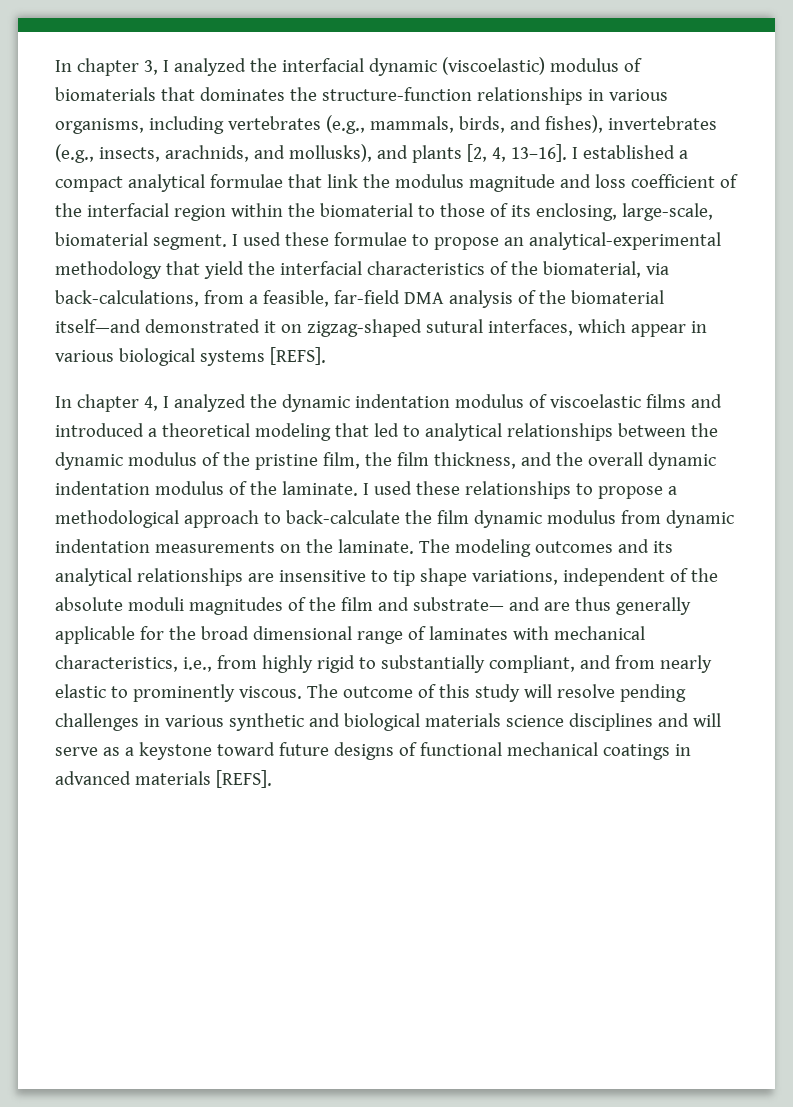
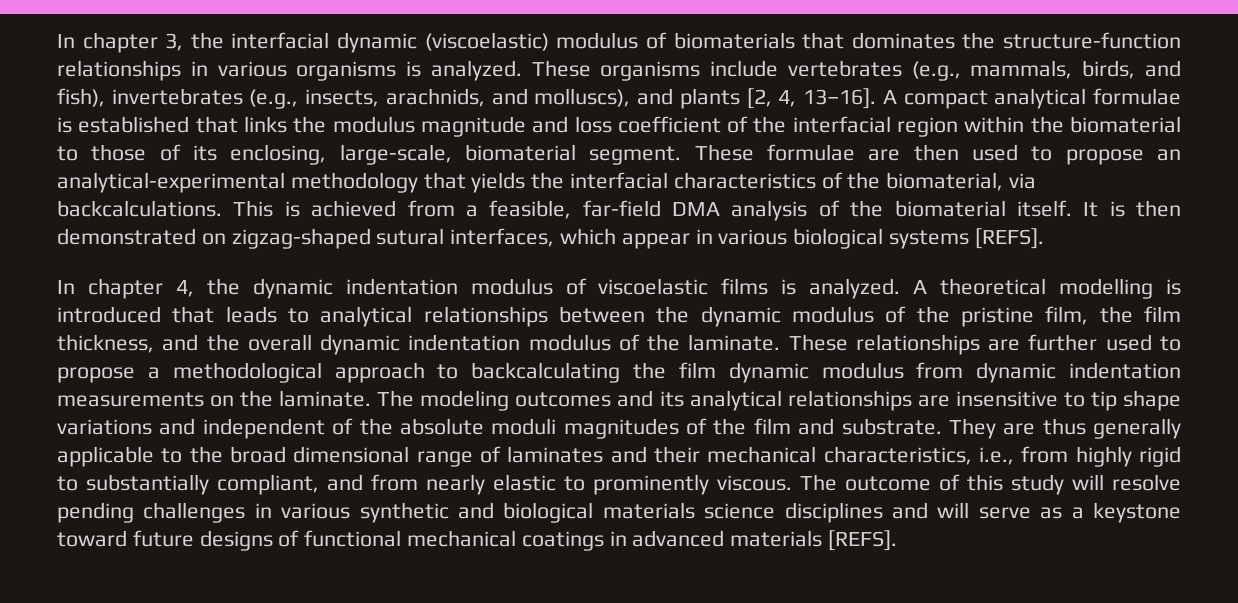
[162,58,246,76] I analyzed -> (184, 42) none
[55,116,224,134] organisms, including -> [296,60,779,81] organisms is analyzed. These organisms include
[544,115,603,133] fishes), -> [57,88,105,107] fish),
[288,144,372,162] mollusks), -> [534,88,631,107] molluscs),
[571,145,688,159] [55,174,358,192] I established a compact analytical formulae that link -> [882,88,1182,109] [57,116,287,133] A compact analytical formulae is established that links
[231,232,407,246] I used these formulae -> [694,144,1019,161] These formulae are then used
[203,261,244,279] yield -> [471,172,526,193] yields
[55,290,199,307] back-calculations, -> [57,200,397,217] backcalculations. This is achieved
[55,319,276,333] itself—and demonstrated it -> [1016,200,1181,217] [57,228,196,245] itself. It is then demonstrated
[162,394,246,412] I analyzed -> (194, 288) none
[690,394,722,408] [55,423,399,441] and introduced a theoretical modeling that led -> [781,278,1181,299] [57,306,277,323] is analyzed. A theoretical modelling is introduced that leads
[362,481,571,499] I used these relationships -> [788,334,1152,355] These relationships are further used
[285,510,400,524] back-calculate -> [471,362,621,383] backcalculating
[471,570,558,585] variations, -> [57,418,196,435] variations and
[412,597,540,611] substrate— and -> [841,418,996,439] substrate. They
[139,626,164,640] for -> [161,448,183,463] to
[512,626,549,640] with -> [610,446,700,463] and their

